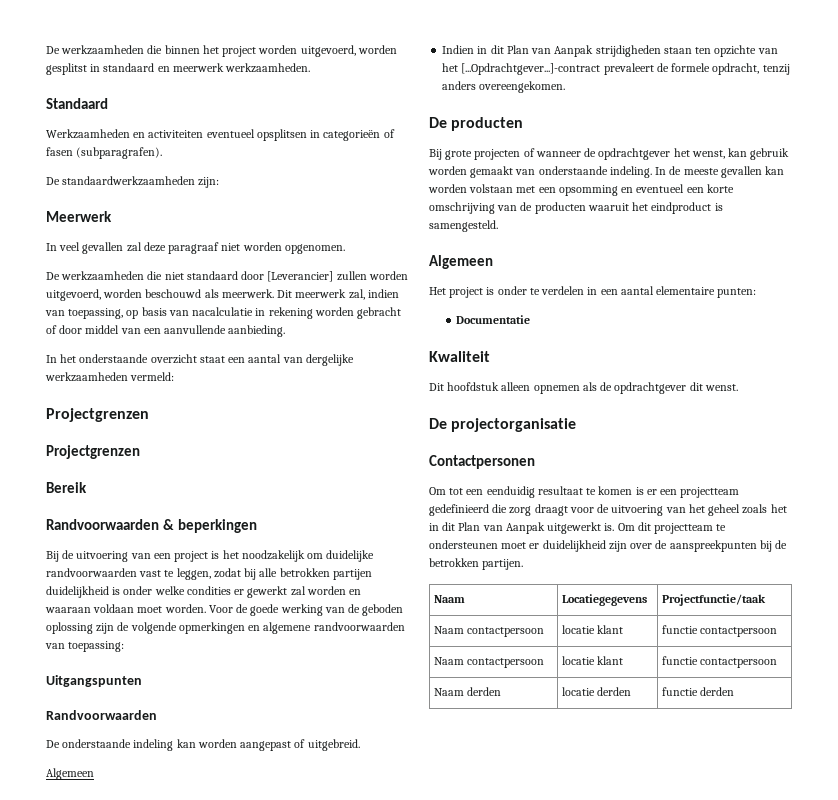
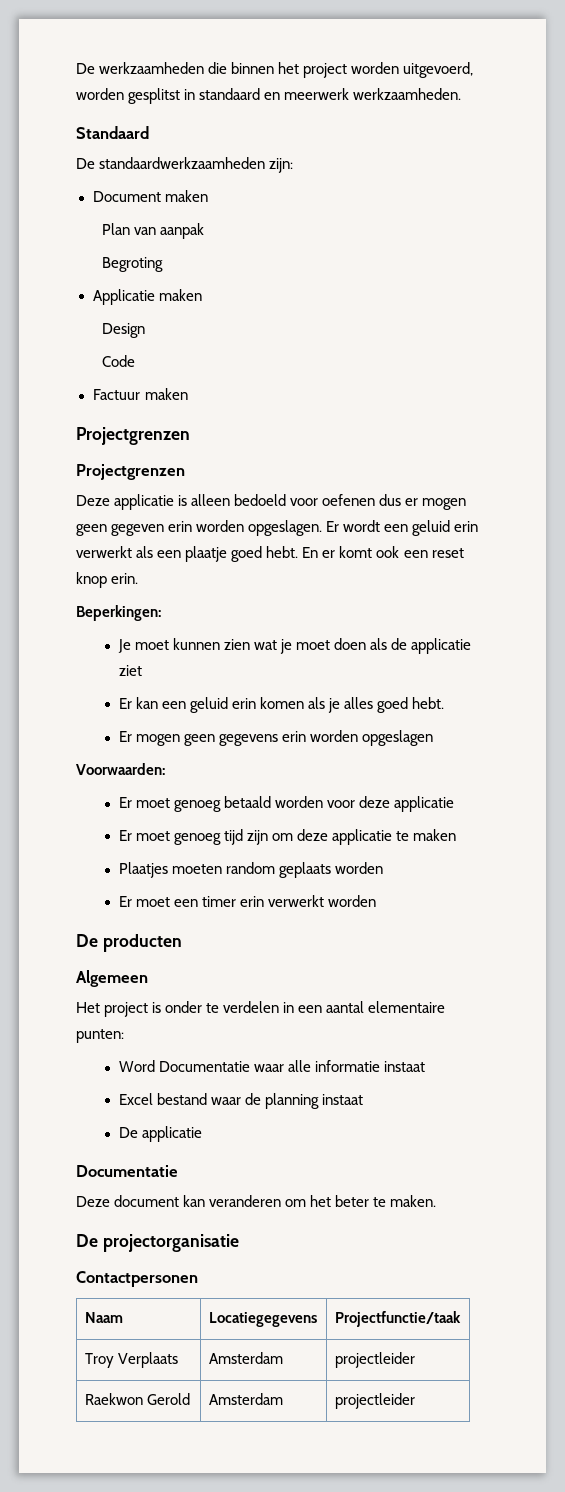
[46,129,395,141] [46,147,163,159] [46,176,220,188] [46,211,112,222] [46,242,345,254] [46,271,408,282] [46,289,399,301] [45,307,402,319] [46,325,286,337] [46,354,354,366] [45,372,175,382] [46,408,149,422] [46,445,140,459] [46,482,87,493] [46,519,257,533] [46,550,375,562] [46,568,372,580] [46,586,362,598] [45,604,404,616] [46,622,405,634] [45,641,125,652] [46,675,142,687] [46,710,157,720] [46,739,360,751] [46,768,94,780] [442,45,778,57] [442,63,790,75] [442,81,566,93] [429,117,524,131] [429,148,790,160] [428,166,785,178] [428,184,734,196] [429,202,723,214] [429,220,498,232] Werkzaamheden en activiteiten eventueel opsplitsen in categorieën of fasen (subparagrafen). // De standaardwerkzaamheden zijn: // Meerwerk // In veel gevallen zal deze paragraaf niet worden opgenomen. // De werkzaamheden die niet standaard door [Leverancier] zullen worden uitgevoerd, worden beschouwd als meerwerk. Dit meerwerk zal, indien van toepassing, op basis van nacalculatie in rekening worden gebracht of door middel van een aanvullende aanbieding. // In het onderstaande overzicht staat een aantal van dergelijke werkzaamheden vermeld: // Projectgrenzen // Projectgrenzen // Bereik // Randvoorwaarden & beperkingen // Bij de uitvoering van een project is het noodzakelijk om duidelijke randvoorwaarden vast te leggen, zodat bij alle betrokken partijen duidelijkheid is onder welke condities er gewerkt zal worden en waaraan voldaan moet worden. Voor de goede werking van de geboden oplossing zijn de volgende opmerkingen en algemene randvoorwaarden van toepassing: // Uitgangspunten // Randvoorwaarden // De onderstaande indeling kan worden aangepast of uitgebreid. // Algemeen // Indien in dit Plan van Aanpak strijdigheden staan ten opzichte van het [...Opdrachtgever...]-contract prevaleert de formele opdracht, tenzij anders overeengekomen. // De producten // Bij grote projecten of wanneer de opdrachtgever het wenst, kan gebruik worden gemaakt van onderstaande indeling. In de meeste gevallen kan worden volstaan met een opsomming en eventueel een korte omschrijving van de producten waaruit het eindproduct is samengesteld. -> [76,157,294,173] [92,190,208,202] [102,223,205,239] [102,257,164,272] [92,289,202,305] [102,323,146,338] [102,355,136,367] [92,388,188,400] [76,427,190,445] [76,464,185,480] [76,494,467,510] [76,520,479,536] [76,546,464,562] [76,572,139,588] [76,605,161,621] [117,638,472,654] [118,665,142,676] [118,697,445,713] [118,730,434,746] [76,763,165,775] [118,796,455,812] [118,829,457,845] [118,862,384,878] [118,895,377,907] [76,934,182,952] De standaardwerkzaamheden zijn: // Document maken // Plan van aanpak // Begroting // Applicatie maken // Design // Code // Factuur maken // Projectgrenzen // Projectgrenzen // Deze applicatie is alleen bedoeld voor oefenen dus er mogen geen gegeven erin worden opgeslagen. Er wordt een geluid erin verwerkt als een plaatje goed hebt. En er komt ook een reset knop erin. // Beperkingen: // Je moet kunnen zien wat je moet doen als de applicatie ziet // Er kan een geluid erin komen als je alles goed hebt. // Er mogen geen gegevens erin worden opgeslagen // Voorwaarden: // Er moet genoeg betaald worden voor deze applicatie // Er moet genoeg tijd zijn om deze applicatie te maken // Plaatjes moeten random geplaats worden // Er moet een timer erin verwerkt worden // De producten
[456,315,531,324] [429,351,490,362] [429,382,738,394] [429,418,577,432] [429,455,535,469] [429,486,740,498] [429,504,787,516] [429,522,727,534] [429,540,788,552] [429,558,524,570] [433,595,465,603] [561,594,647,606] [661,594,766,606] [433,626,545,637] [561,625,624,634] [661,625,778,637] [433,657,545,668] [561,656,624,665] [661,656,778,668] [433,687,502,696] [561,687,632,696] [661,687,735,696] Documentatie // Kwaliteit // Dit hoofdstuk alleen opnemen als de opdrachtgever dit wenst. // De projectorganisatie // Contactpersonen // Om tot een eenduidig resultaat te komen is er een projectteam gedefinieerd die zorg draagt voor de uitvoering van het geheel zoals het in dit Plan van Aanpak uitgewerkt is. Om dit projectteam te ondersteunen moet er duidelijkheid zijn over de aanspreekpunten bij de betrokken partijen. // Naam | Locatiegegevens | Projectfunctie/taak // Naam contactpersoon | locatie klant | functie contactpersoon // Naam contactpersoon | locatie klant | functie contactpersoon // Naam derden | locatie derden | functie derden -> [118,1060,426,1072] [118,1093,364,1109] [118,1126,202,1142] [76,1165,178,1177] [76,1195,437,1207] [76,1234,239,1252] [76,1271,198,1287] [84,1312,123,1323] [208,1312,317,1327] [334,1311,461,1327] [84,1352,178,1368] [208,1352,283,1364] [334,1352,415,1368] [84,1393,190,1405] [208,1393,283,1405] [334,1393,415,1409] Word Documentatie waar alle informatie instaat // Excel bestand waar de planning instaat // De applicatie // Documentatie // Deze document kan veranderen om het beter te maken. // De projectorganisatie // Contactpersonen // Naam | Locatiegegevens | Projectfunctie/taak // Troy Verplaats | Amsterdam | projectleider // Raekwon Gerold | Amsterdam | projectleider

